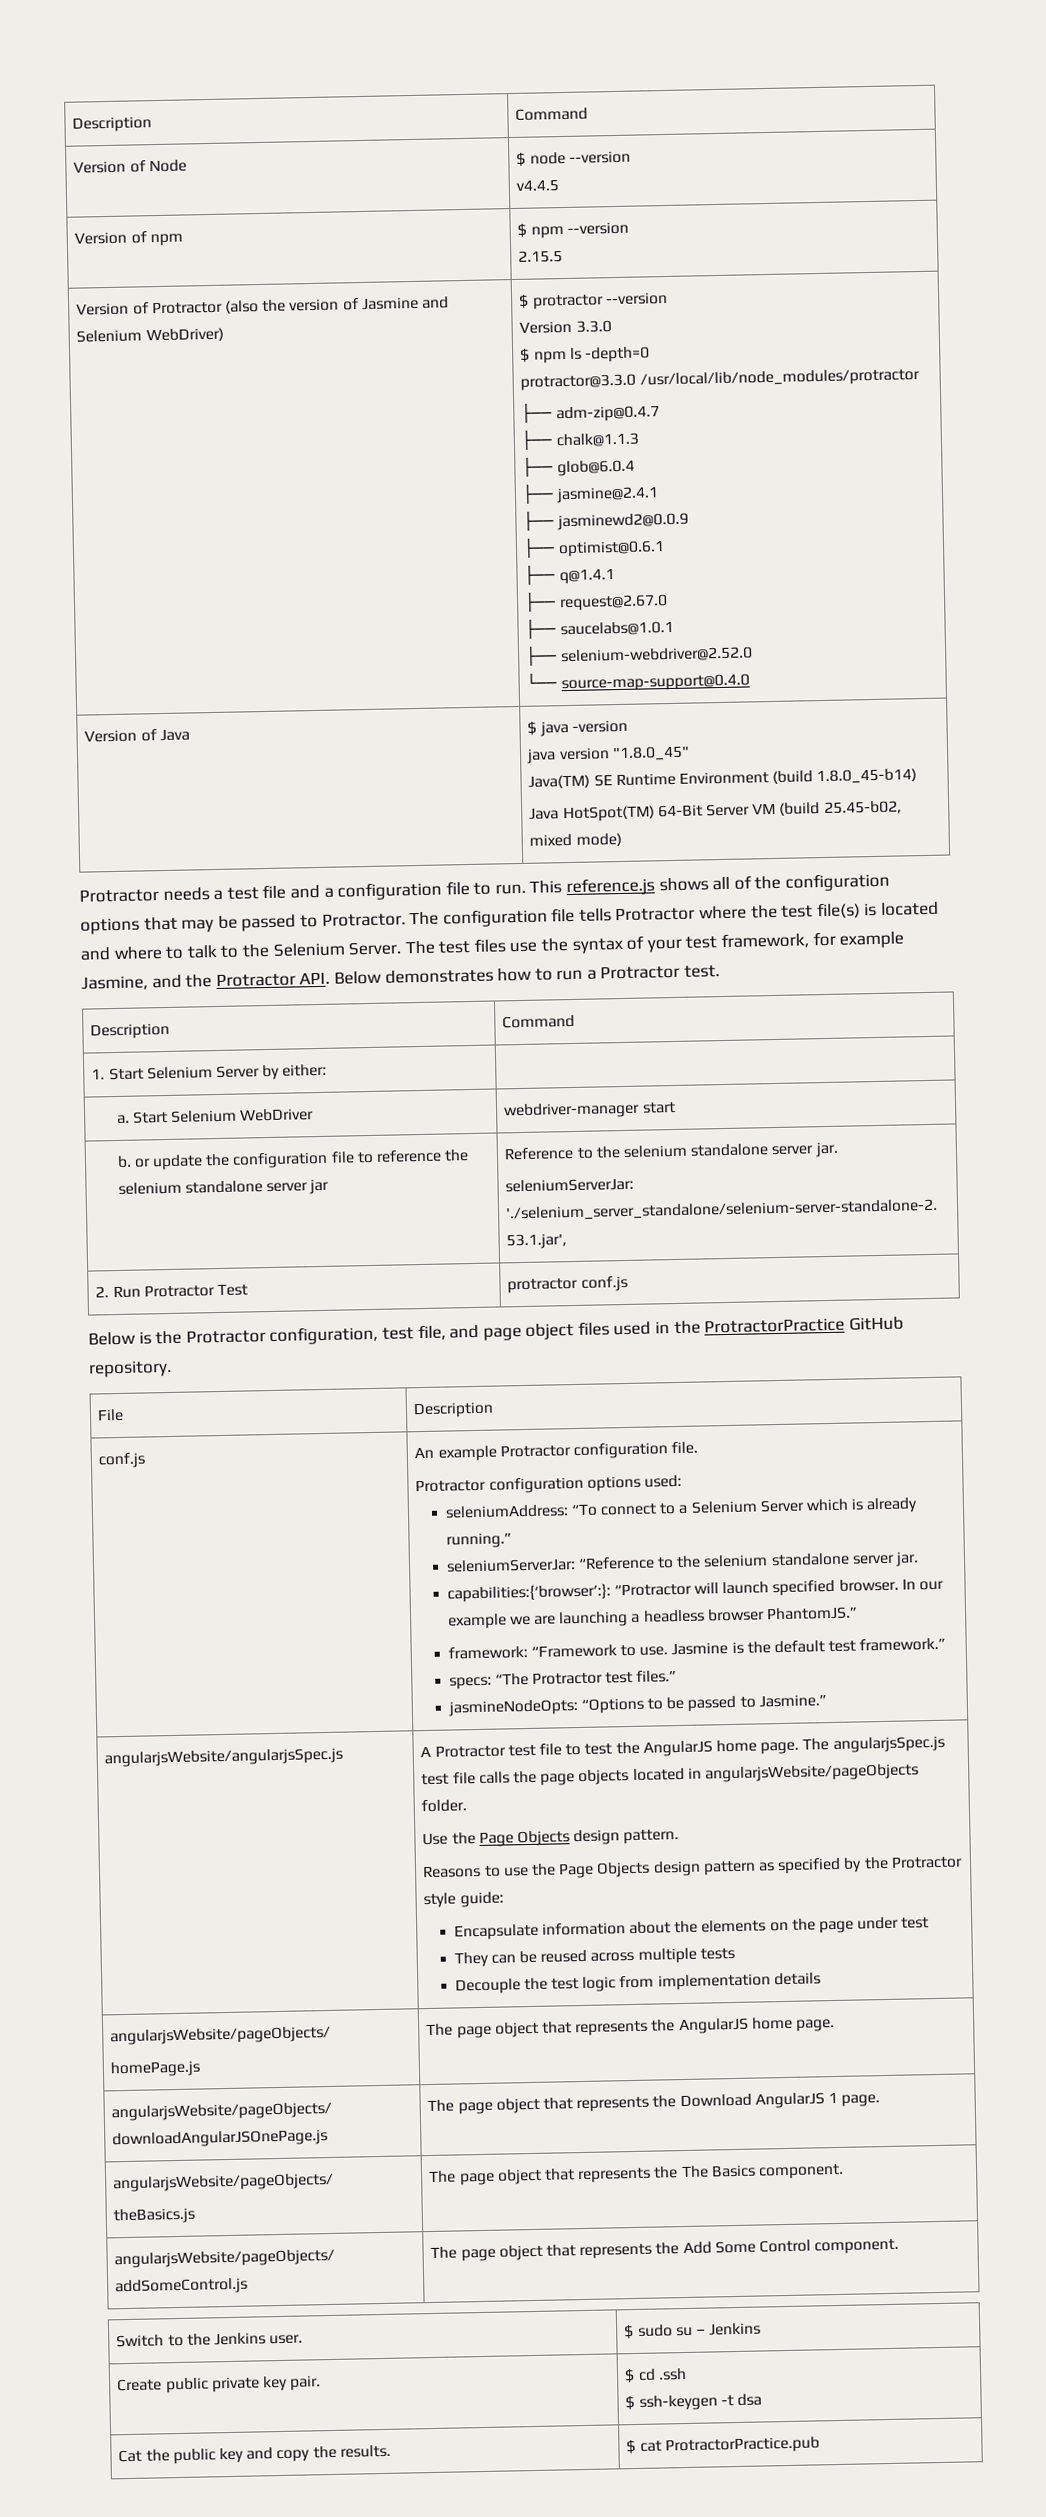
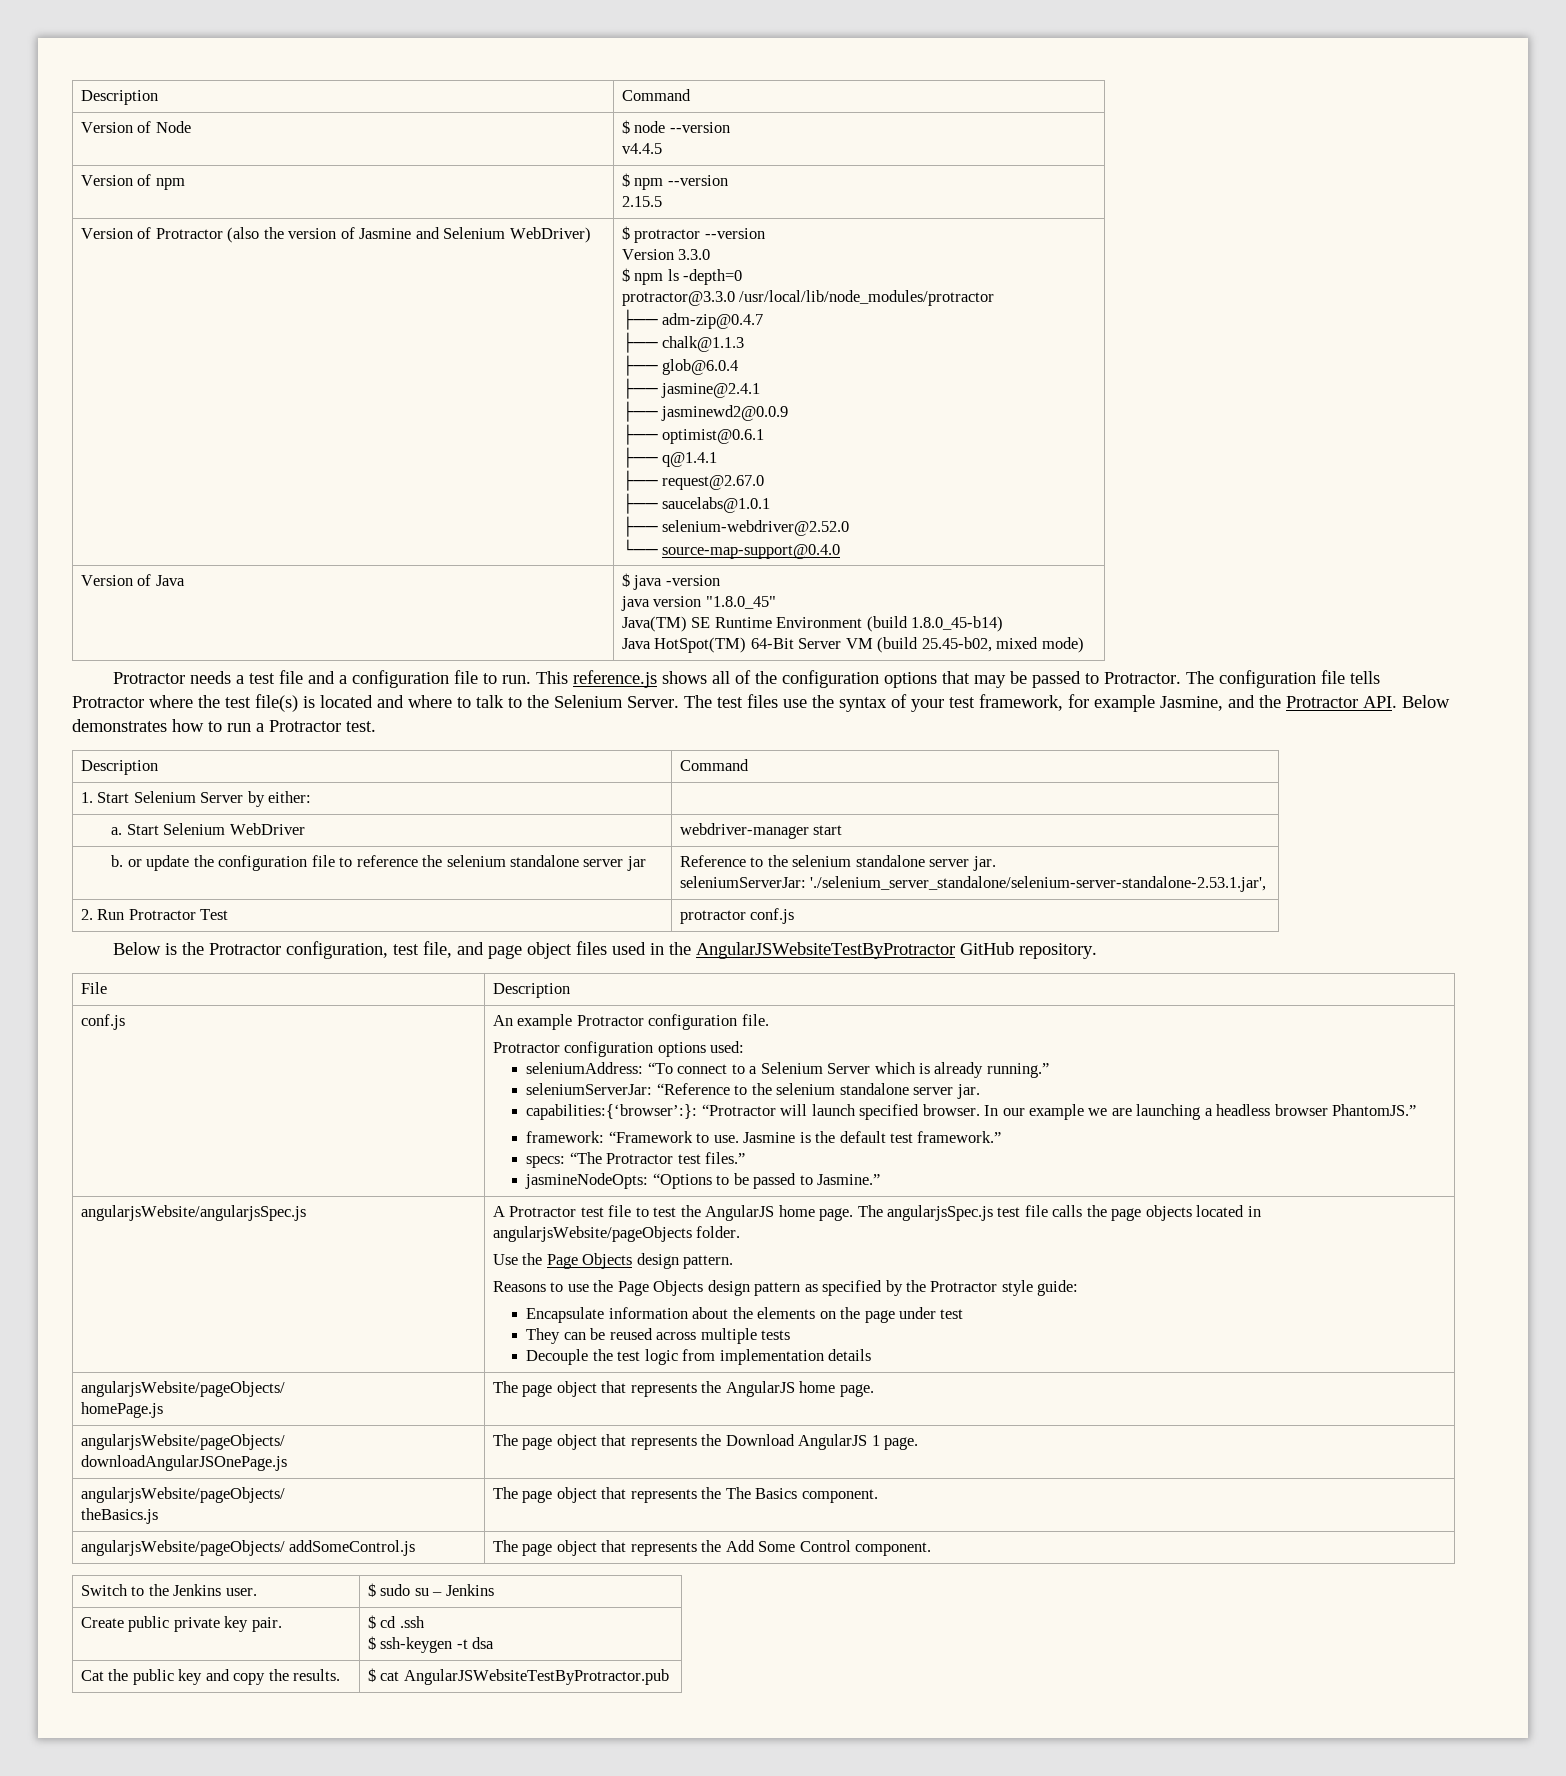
[704,1317,846,1334] ProtractorPractice -> [695,942,955,959] AngularJSWebsiteTestByProtractor
[664,2436,820,2455] ProtractorPractice.pub -> [403,1669,669,1685] AngularJSWebsiteTestByProtractor.pub

